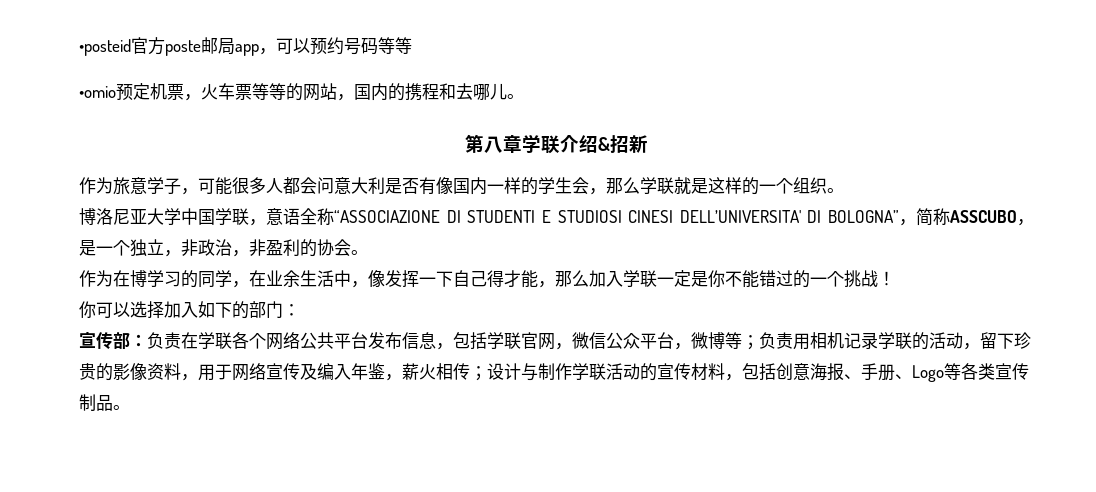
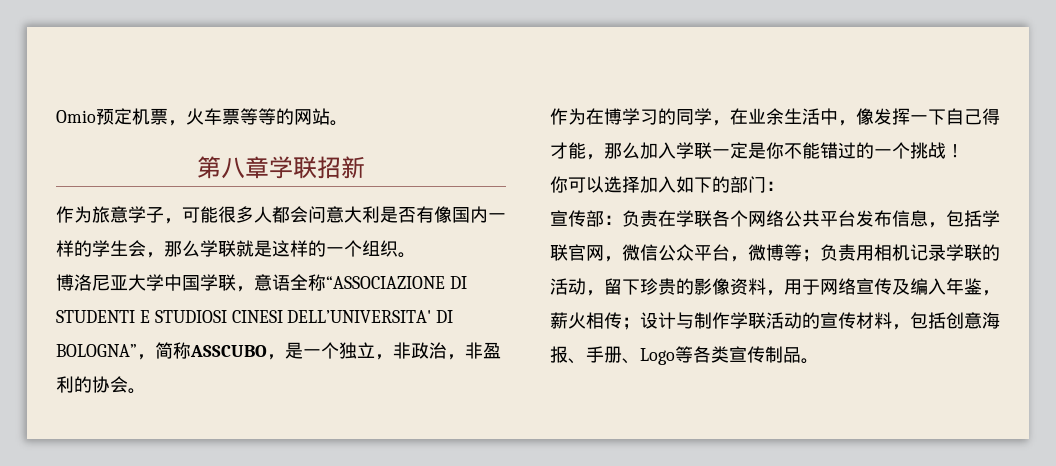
[79,37,412,56] [79,86,116,98] •posteid官方poste邮局app，可以预约号码等等 // •omio -> [56,110,96,123] Omio
[337,83,507,101] ，国内的携程和去哪儿 -> (330, 116) none
[560,135,610,153] 介绍& -> (317, 167) none

